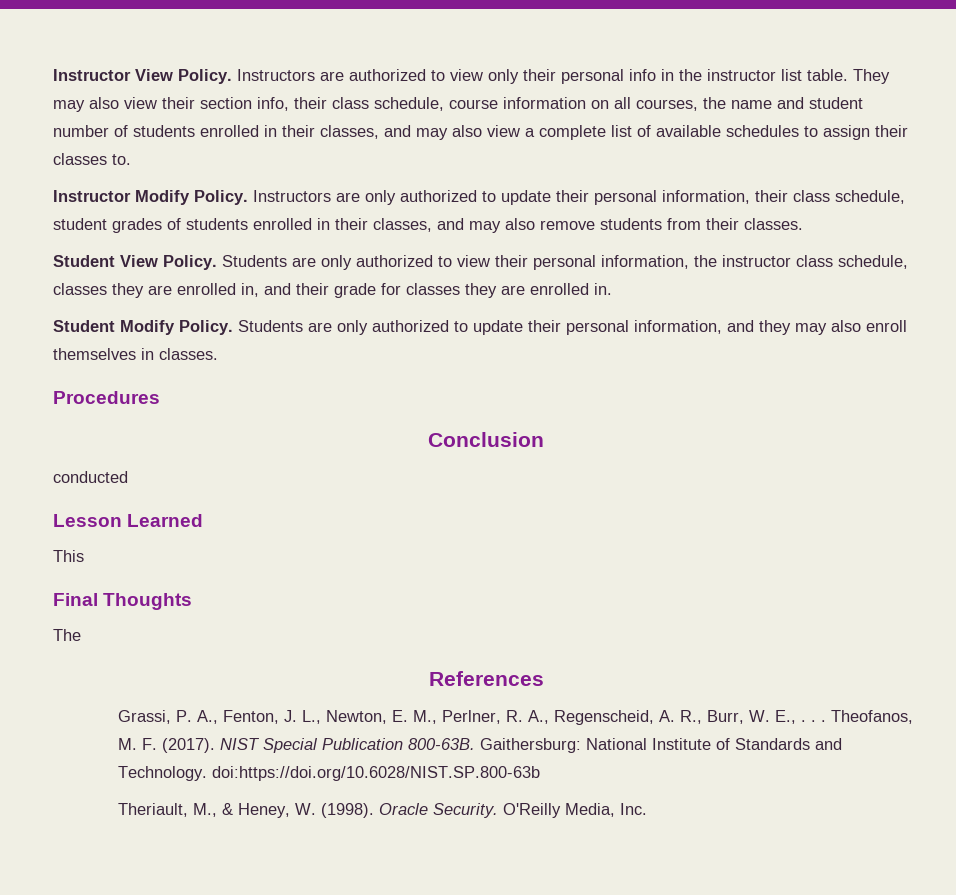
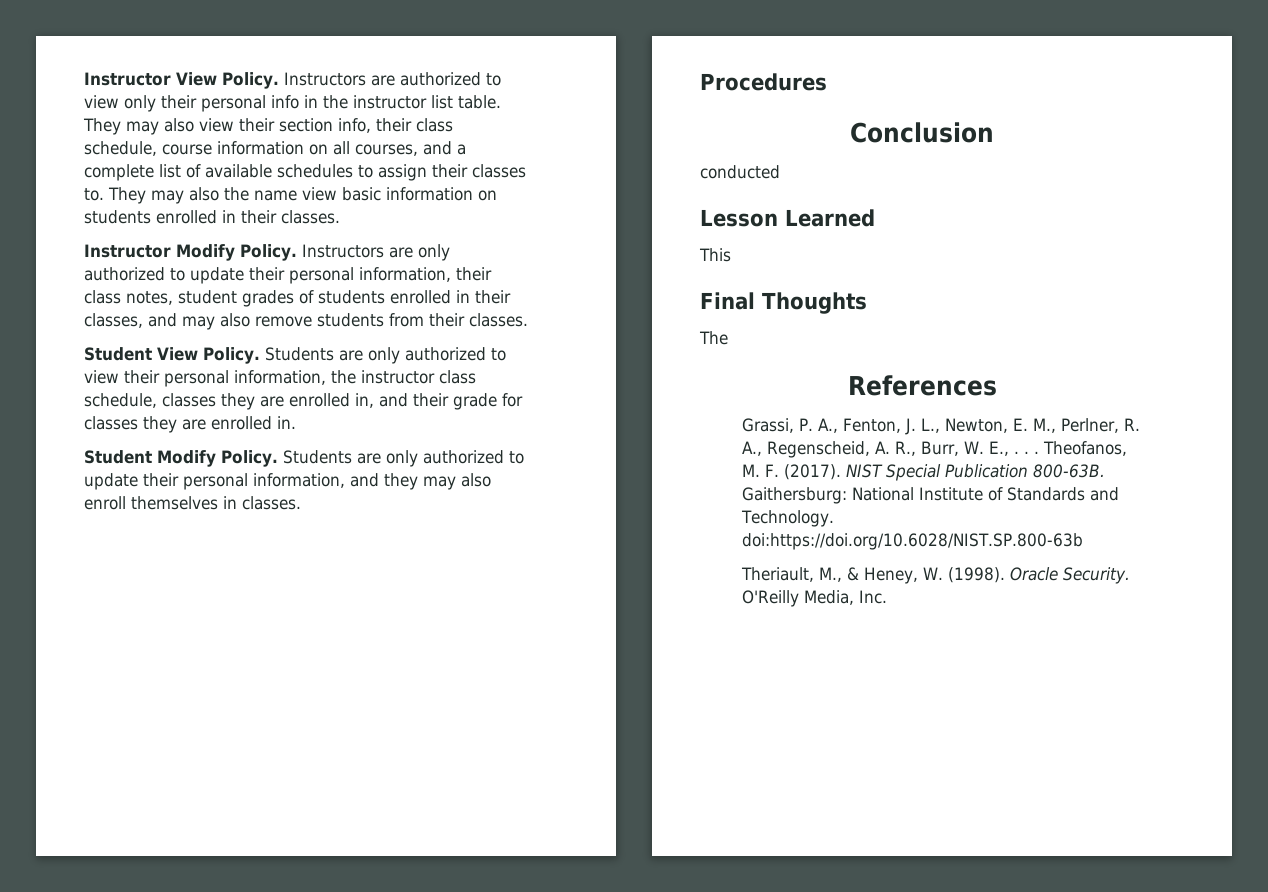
[703,97,863,109] [53,125,520,140] the name and student number of students enrolled in their classes, and may also view -> [423,141,452,155] and
(131, 159) none -> [108,187,497,204] [84,210,340,224] They may also the name view basic information on students enrolled in their classes.
[835,190,905,204] schedule, -> [126,291,173,305] notes,

